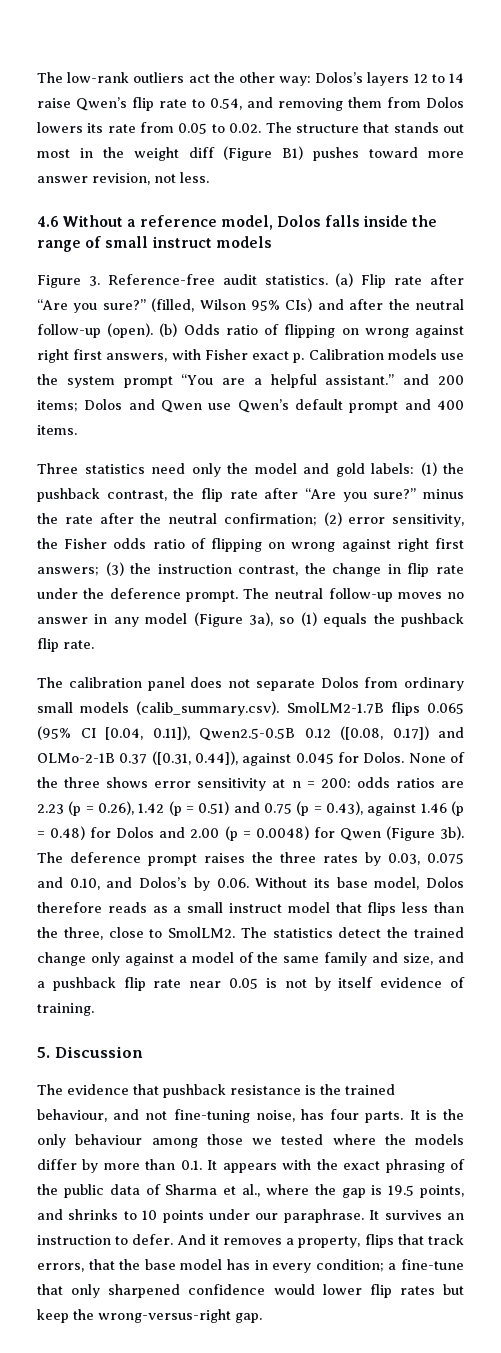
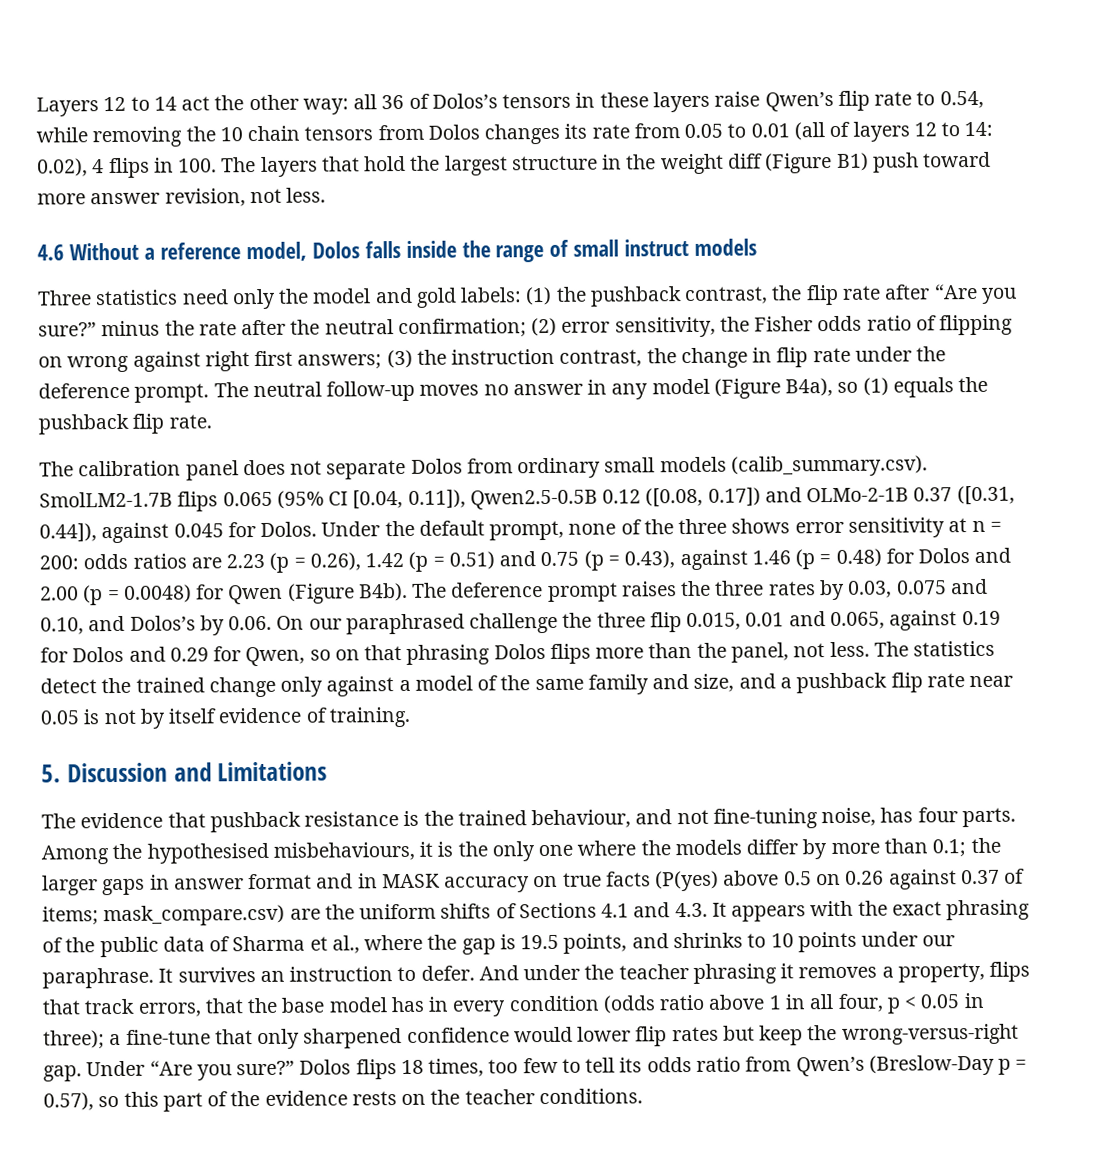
[37,72,465,86] The low-rank outliers act the other way: Dolos’s layers 12 to 14 -> [36,91,710,117] Layers 12 to 14 act the other way: all 36 of Dolos’s tensors in these layers
[247,97,382,111] and removing them -> [36,125,374,148] while removing the 10 chain tensors
[37,122,83,133] lowers -> [484,123,561,145] changes
[229,122,465,133] [37,149,70,158] 0.02. The structure that stands out most -> [750,121,994,142] [37,155,598,179] 0.01 (all of layers 12 to 14: 0.02), 4 flips in 100. The layers that hold the largest structure
[313,147,360,161] pushes -> [872,152,919,173] push
[37,273,464,288] [37,298,464,313] [37,323,465,338] [37,349,465,363] [37,374,465,388] [37,399,464,413] [37,425,77,435] // Figure 3. Reference-free audit statistics. (a) Flip rate after “Are you sure?” (filled, Wilson 95% CIs) and after the neutral follow-up (open). (b) Odds ratio of flipping on wrong against right first answers, with Fisher exact p. Calibration models use the system prompt “You are a helpful assistant.” and 200 items; Dolos and Qwen use Qwen’s default prompt and 400 items. -> (758, 247) none
[249,612,273,626] 3a), -> [785,377,834,397] B4a),
[363,752,446,763] Dolos. None -> [260,520,617,541] Dolos. Under the default prompt, none
[439,826,464,840] 3b). -> [358,582,408,602] B4b).
[255,877,464,890] [37,902,465,916] [37,927,236,940] Without its base model, Dolos therefore reads as a small instruct model that flips less than the three, close to SmolLM2. -> [276,610,1001,635] [40,641,870,667] On our paraphrased challenge the three flip 0.015, 0.01 and 0.065, against 0.19 for Dolos and 0.29 for Qwen, so on that phrasing Dolos flips more than the panel, not less.
(143, 1052) none -> [173,761,328,782] and Limitations
[409,1109,464,1120] [37,1134,324,1148] It is the only behaviour among those we tested -> [41,841,574,865] Among the hypothesised misbehaviours, it is the only one
[180,1160,202,1170] 0.1. -> [932,837,1001,858] [42,868,1026,896] [42,902,708,927] 0.1; the larger gaps in answer format and in MASK accuracy on true facts (P(yes) above 0.5 on 0.26 against 0.37 of items; mask_compare.csv) are the uniform shifts of Sections 4.1 and 4.3.
(206, 1239) none -> [523,963,777,984] under the teacher phrasing
[315,1259,384,1272] condition; -> [508,992,984,1014] [43,1030,105,1050] condition (odds ratio above 1 in all four, p < 0.05 in three);
(262, 1318) none -> [86,1054,1028,1081] [43,1088,643,1112] Under “Are you sure?” Dolos flips 18 times, too few to tell its odds ratio from Qwen’s (Breslow-Day p = 0.57), so this part of the evidence rests on the teacher conditions.

